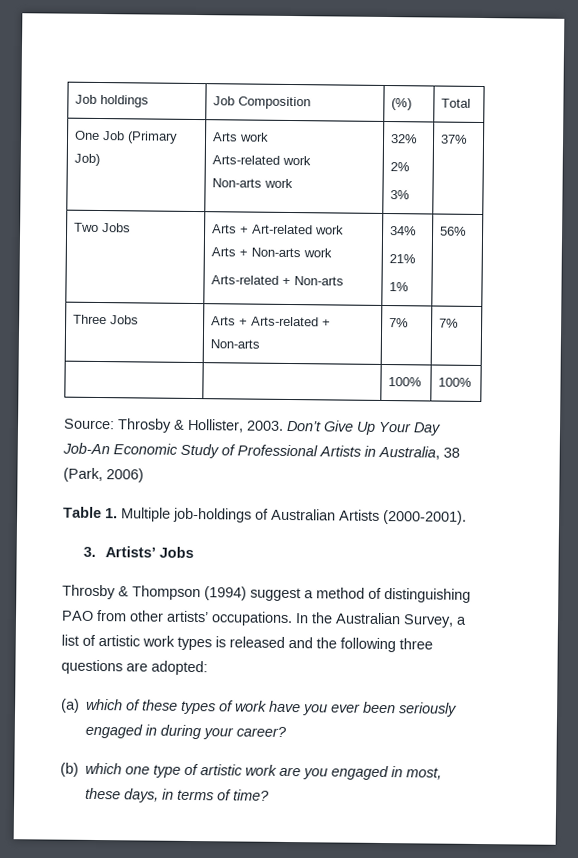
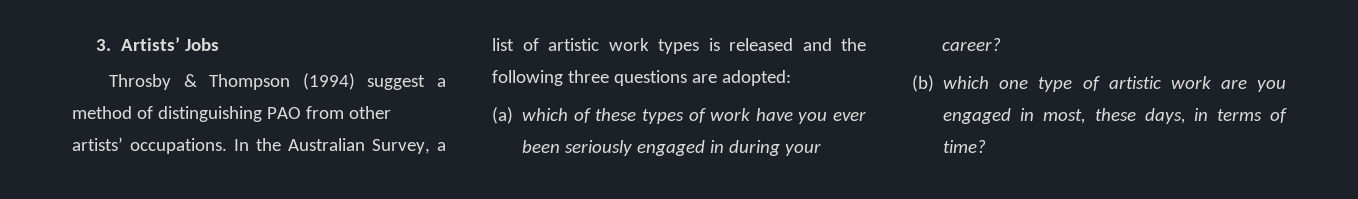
[74,94,149,108] [212,96,311,110] [390,98,412,111] [440,98,471,108] [74,130,178,144] [73,153,100,167] [212,132,269,142] [211,155,311,166] [211,178,293,189] [390,134,418,144] [389,162,410,172] [389,190,410,200] [439,134,468,144] [73,222,131,233] [211,224,344,235] [210,247,332,258] [210,275,344,286] [389,226,417,236] [388,254,416,264] [388,282,409,292] [439,226,467,236] [72,314,139,325] [210,316,331,327] [209,339,260,349] [388,318,409,328] [438,318,459,328] [387,377,422,387] [437,377,472,387] [63,418,441,436] [62,442,460,460] [63,467,144,483] [63,506,467,525] Job holdings | Job Composition | (%) | Total // One Job (Primary Job) | Arts work // Arts-related work // Non-arts work | 32% // 2% // 3% | 37% // Two Jobs | Arts + Art-related work // Arts + Non-arts work // Arts-related + Non-arts | 34% // 21% // 1% | 56% // Three Jobs | Arts + Arts-related + Non-arts | 7% | 7% // | | 100% | 100% // Source: Throsby & Hollister, 2003. Don’t Give Up Your Day Job-An Economic Study of Professional Artists in Australia, 38 (Park, 2006) // Table 1. Multiple job-holdings of Australian Artists (2000-2001). // -> (96, 45) none

